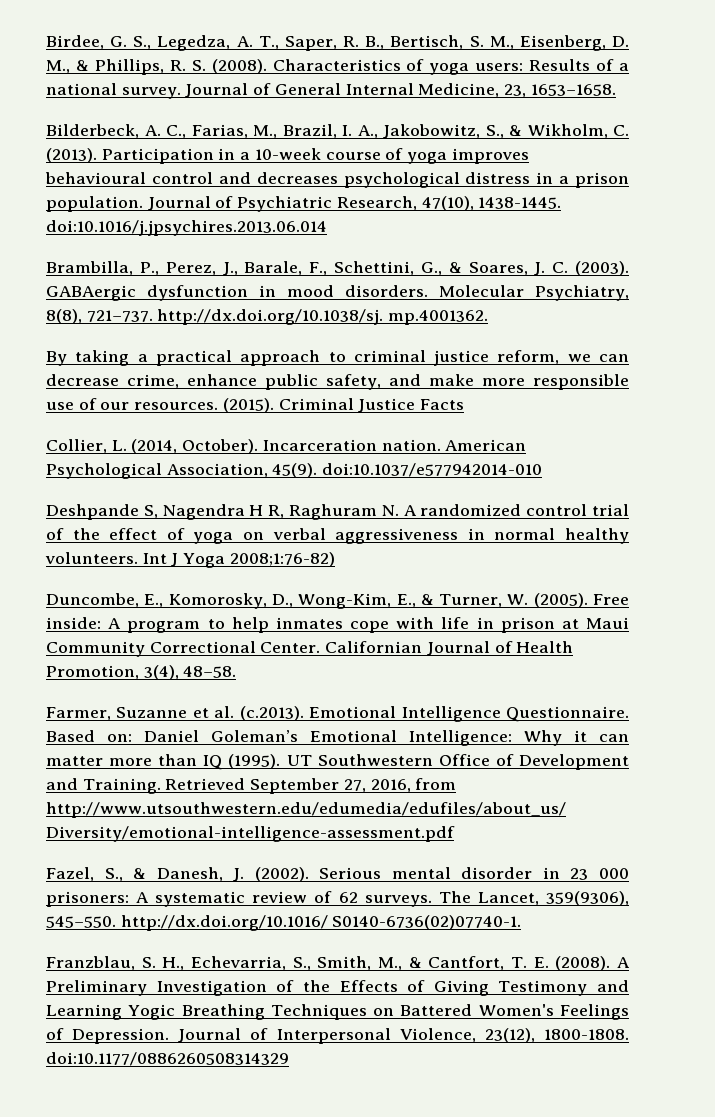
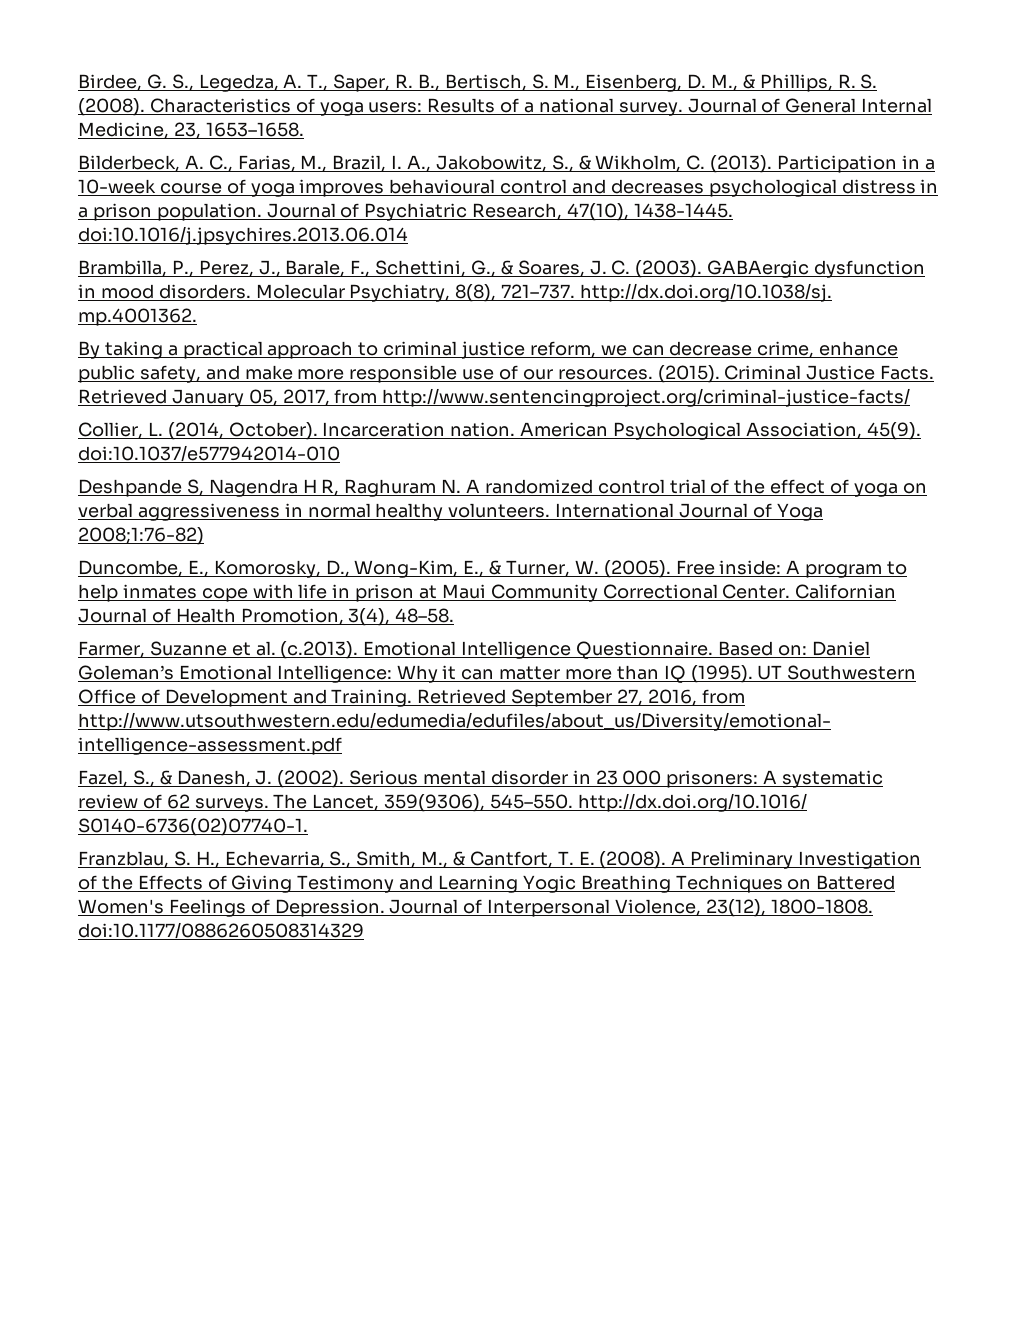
[420,399,465,410] Facts -> [880,365,935,380] [78,388,911,407] Facts. Retrieved January 05, 2017, from http://www.sentencingproject.org/criminal-justice-facts/
[142,553,179,567] Int J -> [555,503,772,518] International Journal of

